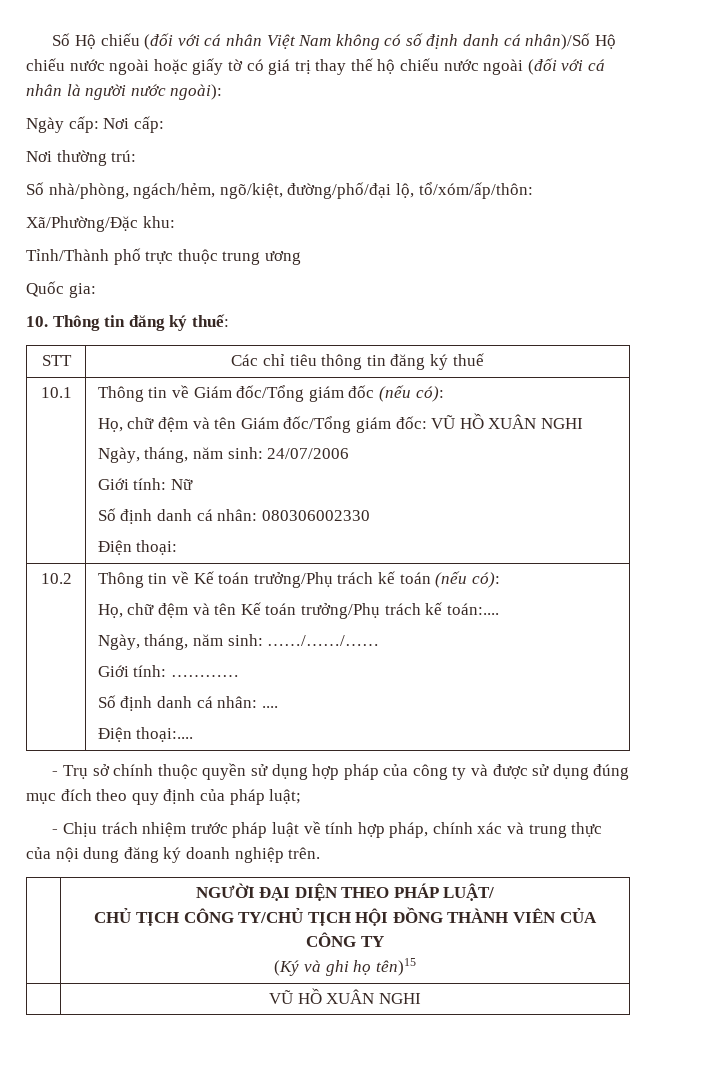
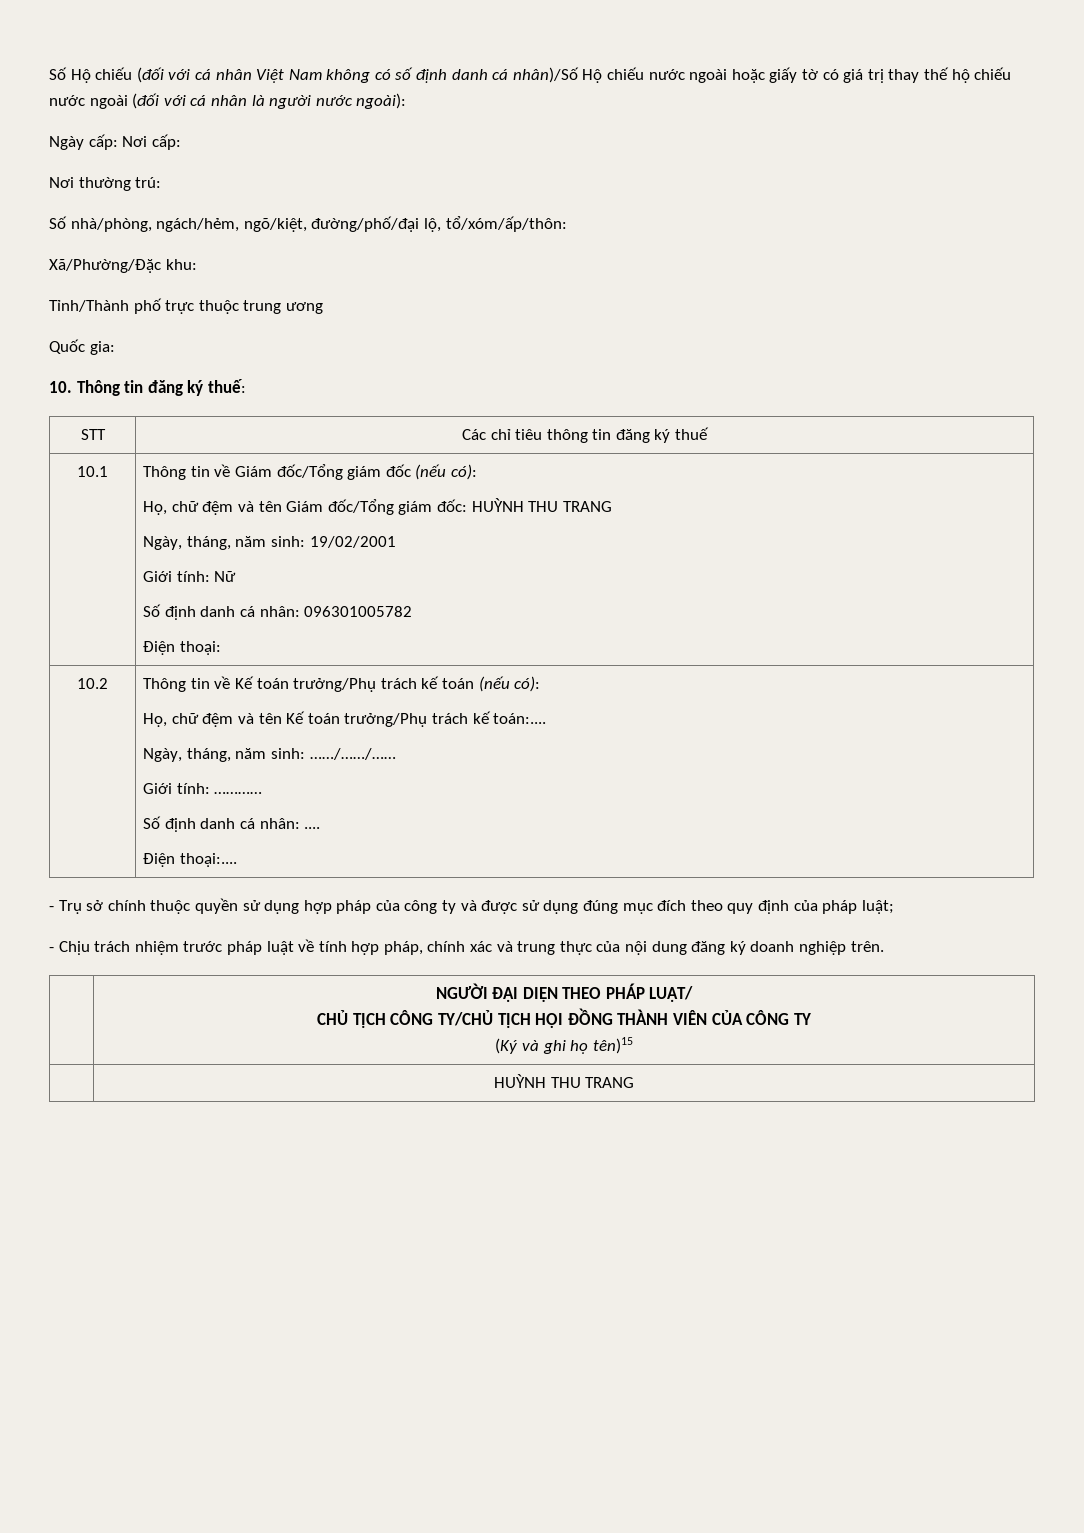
[431,413,583,429] [97,447,350,463] VŨ HỒ XUÂN NGHI // Ngày, tháng, năm sinh: 24/07/2006 -> [471,498,612,512] [143,536,396,550] HUỲNH THU TRANG // Ngày, tháng, năm sinh: 19/02/2001
[261,510,370,521] 080306002330 -> [304,606,413,617] 096301005782
[269,988,421,1004] VŨ HỒ XUÂN NGHI -> [493,1074,635,1088] HUỲNH THU TRANG

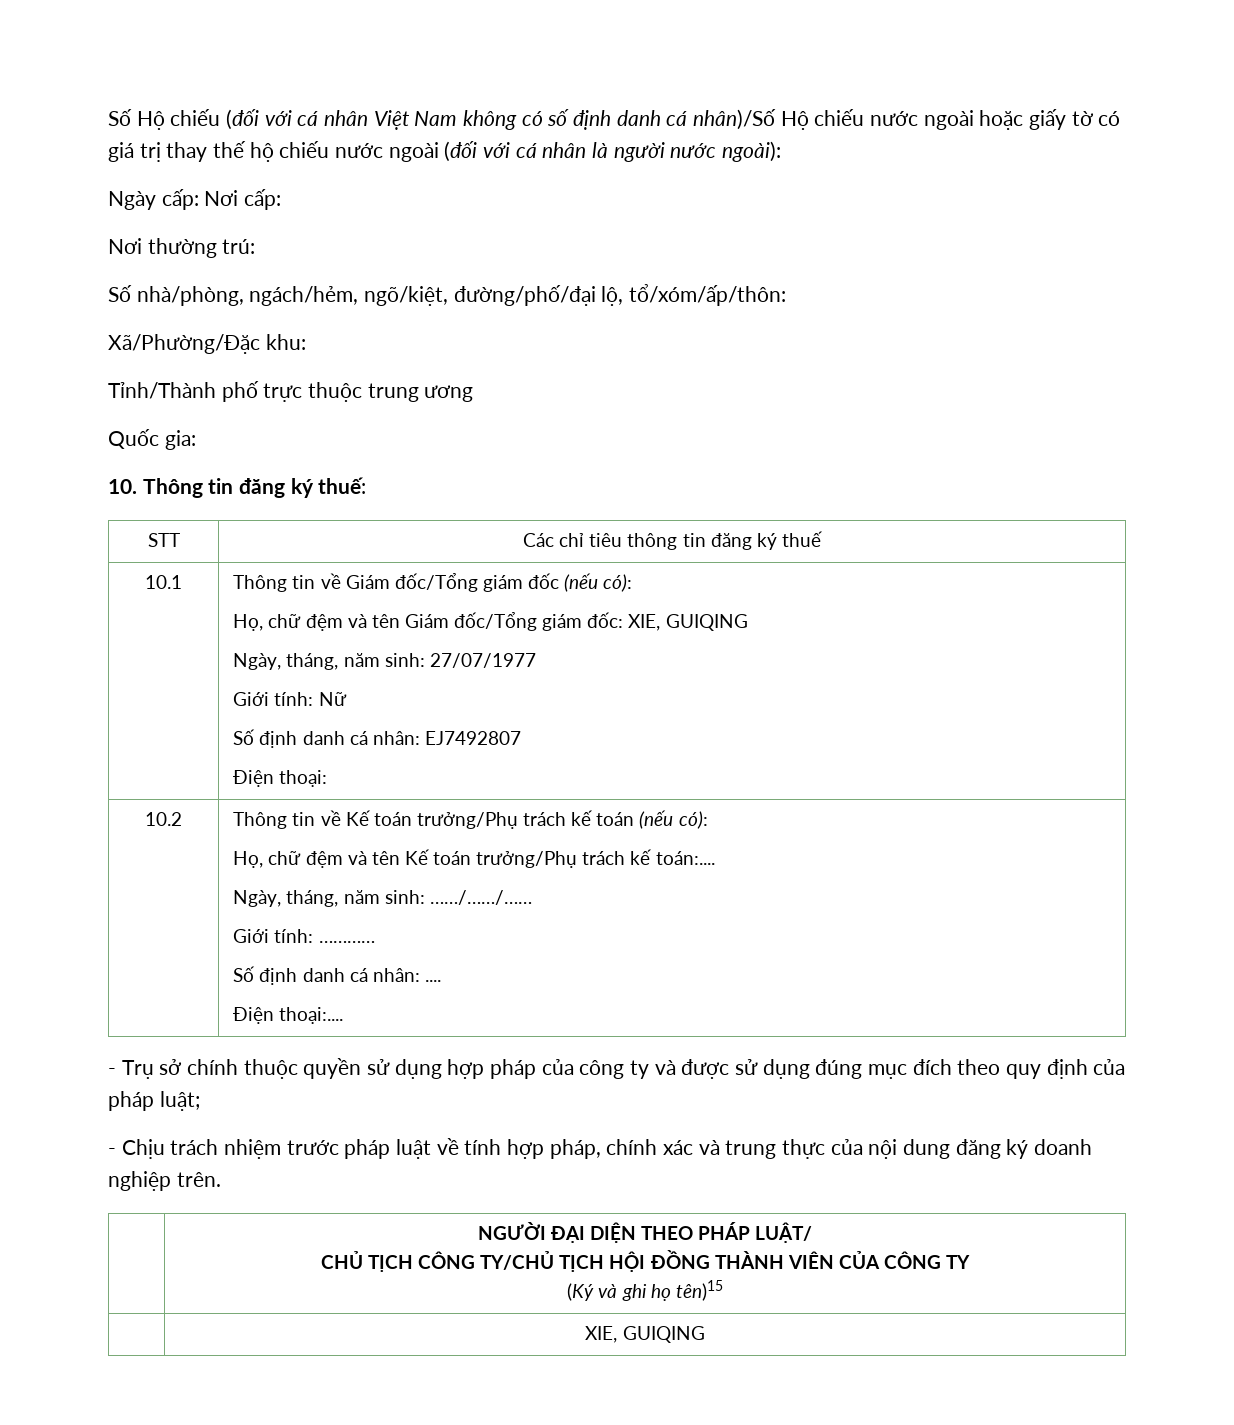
[471,498,612,512] [143,536,396,550] HUỲNH THU TRANG // Ngày, tháng, năm sinh: 19/02/2001 -> [628,614,748,631] [233,653,536,670] XIE, GUIQING // Ngày, tháng, năm sinh: 27/07/1977
[304,606,413,617] 096301005782 -> [424,731,521,745] EJ7492807
[493,1074,635,1088] HUỲNH THU TRANG -> [585,1326,705,1343] XIE, GUIQING

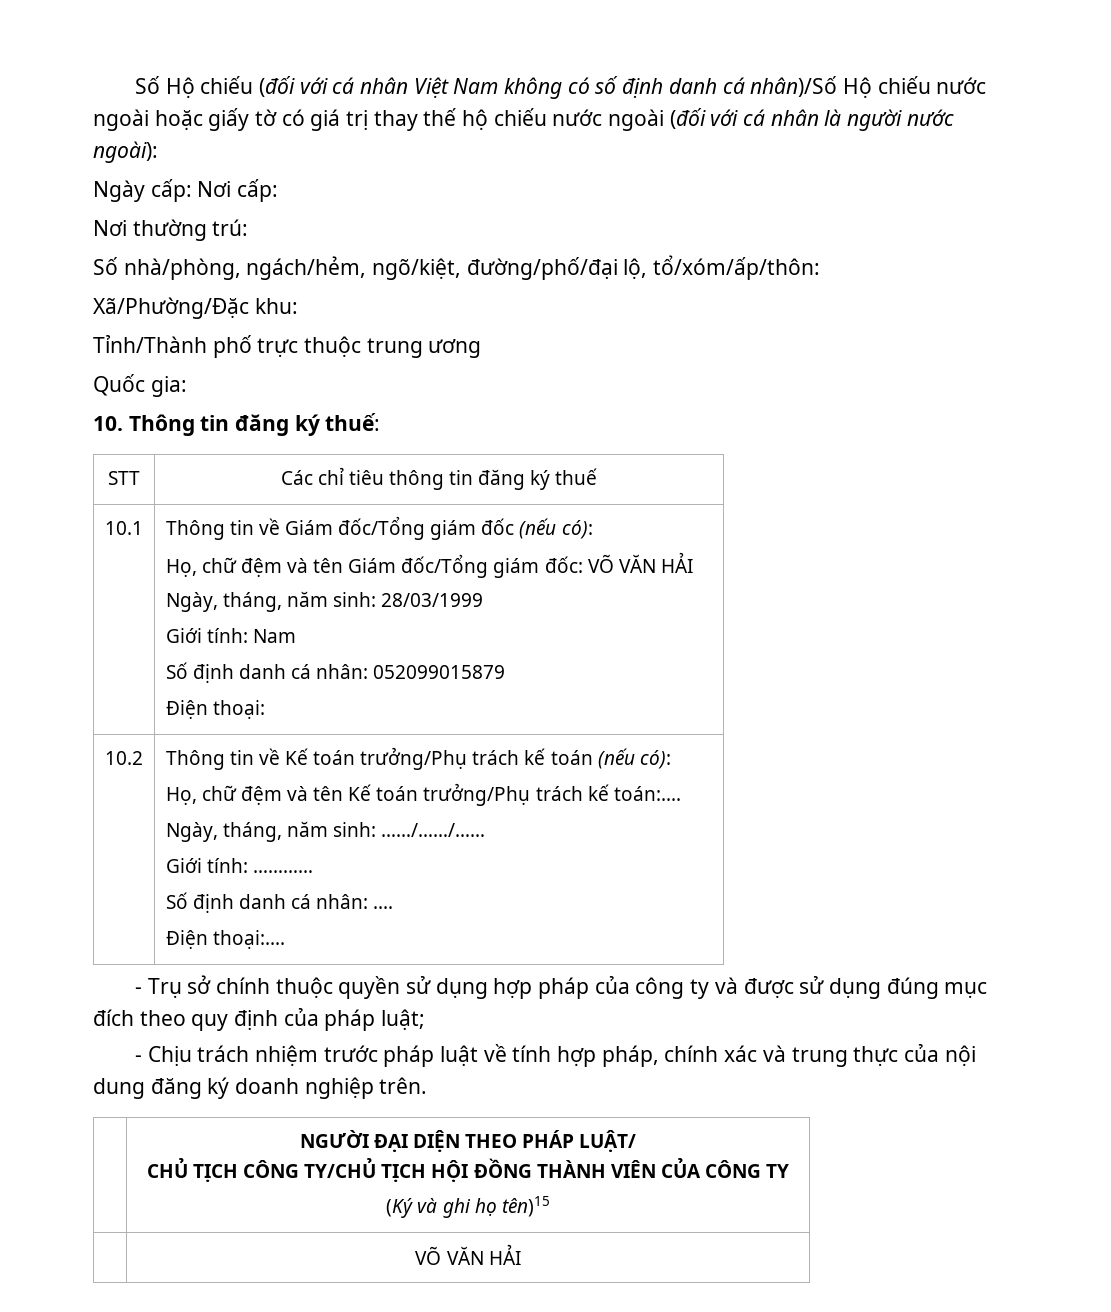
[628,614,748,631] [233,653,536,670] [233,692,347,706] [233,729,521,748] XIE, GUIQING // Ngày, tháng, năm sinh: 27/07/1977 // Giới tính: Nữ // Số định danh cá nhân: EJ7492807 -> [587,552,693,573] [165,591,484,612] [165,628,296,643] [165,662,506,683] VÕ VĂN HẢI // Ngày, tháng, năm sinh: 28/03/1999 // Giới tính: Nam // Số định danh cá nhân: 052099015879
[585,1326,705,1343] XIE, GUIQING -> [415,1244,521,1265] VÕ VĂN HẢI

